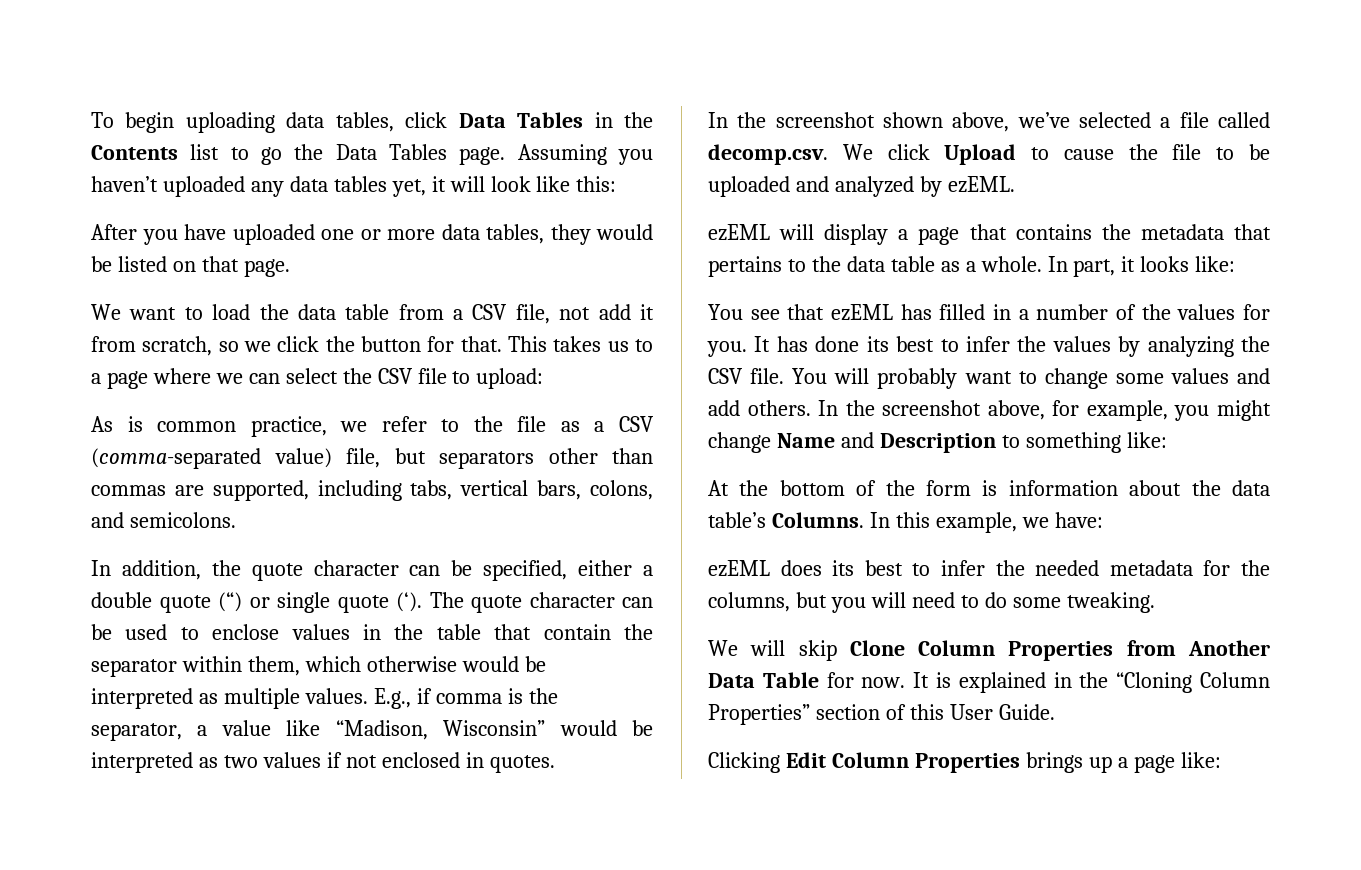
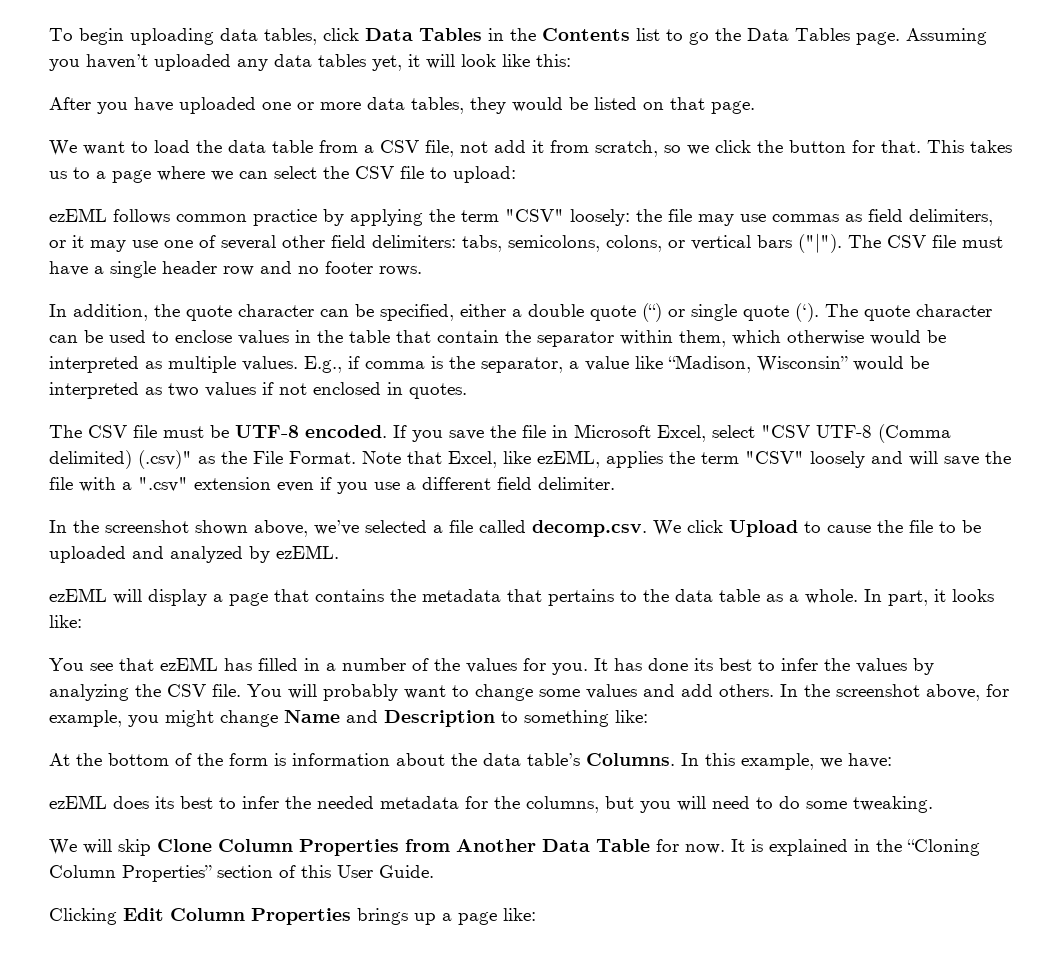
[91,416,654,437] [91,448,653,469] [91,480,654,501] [91,512,236,528] As is common practice, we refer to the file as a CSV (comma-separated value) file, but separators other than commas are supported, including tabs, vertical bars, colons, and semicolons. -> [49,208,993,226] [49,233,1003,253] [49,261,422,278] ezEML follows common practice by applying the term "CSV" loosely: the file may use commas as field delimiters, or it may use one of several other field delimiters: tabs, semicolons, colons, or vertical bars ("|"). The CSV file must have a single header row and no footer rows.
(555, 764) none -> [49,424,951,443] [49,450,1011,469] [49,477,615,494] // The CSV file must be UTF-8 encoded. If you save the file in Microsoft Excel, select "CSV UTF-8 (Comma delimited) (.csv)" as the File Format. Note that Excel, like ezEML, applies the term "CSV" loosely and will save the file with a ".csv" extension even if you use a different field delimiter.

